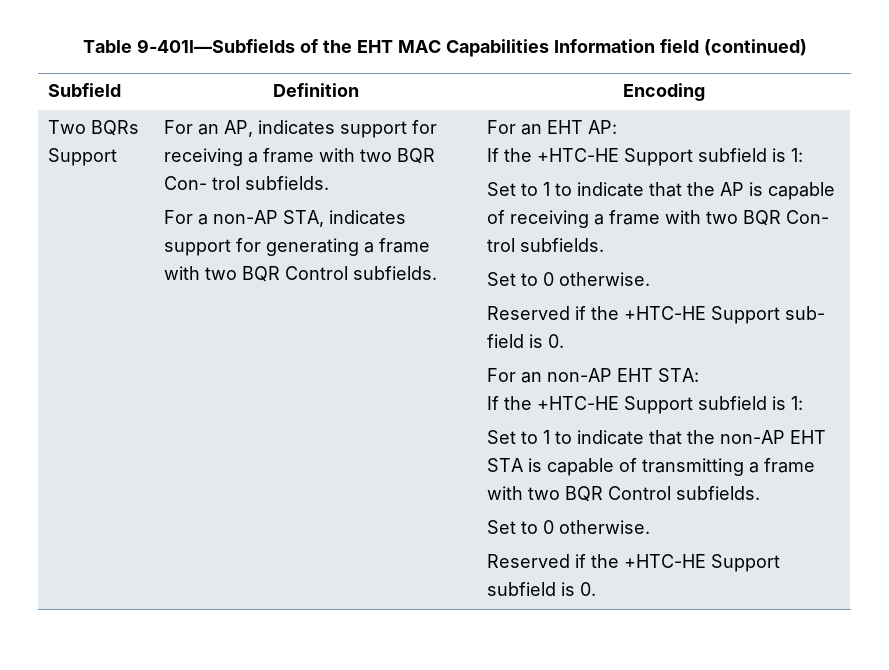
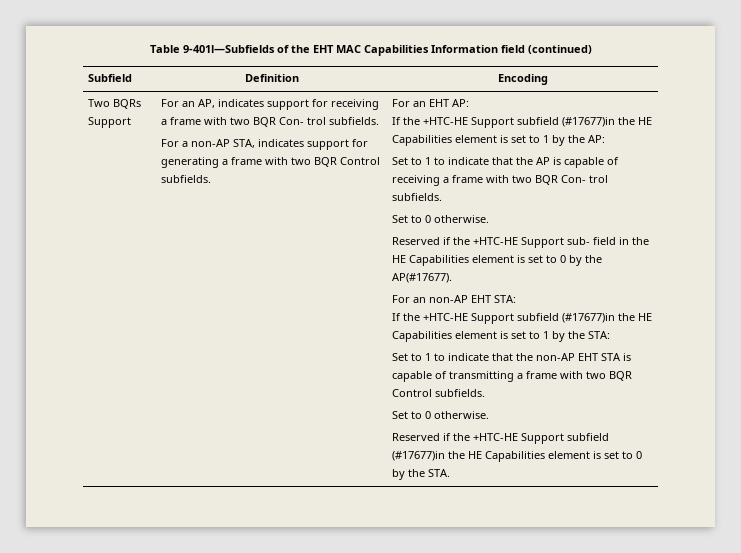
[772,148,804,162] is 1: -> [562,117,653,127] [392,135,606,146] (#17677)in the HE Capabilities element is set to 1 by the AP:
[529,334,565,348] is 0. -> [619,237,650,245] [392,255,603,266] [392,273,453,283] in the HE Capabilities element is set to 0 by the AP(#17677).
[772,396,804,410] is 1: -> [562,313,653,323] [392,331,611,342] (#17677)in the HE Capabilities element is set to 1 by the STA:
[561,582,597,596] is 0. -> [392,451,643,462] [392,469,451,480] (#17677)in the HE Capabilities element is set to 0 by the STA.

